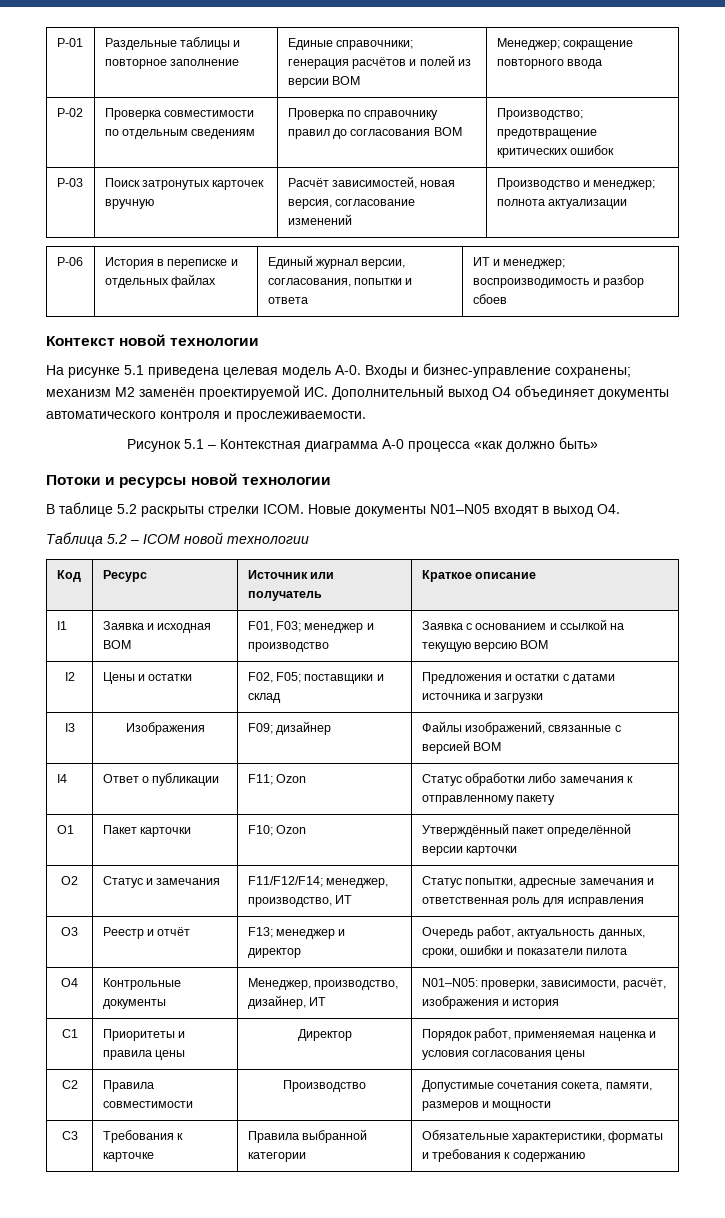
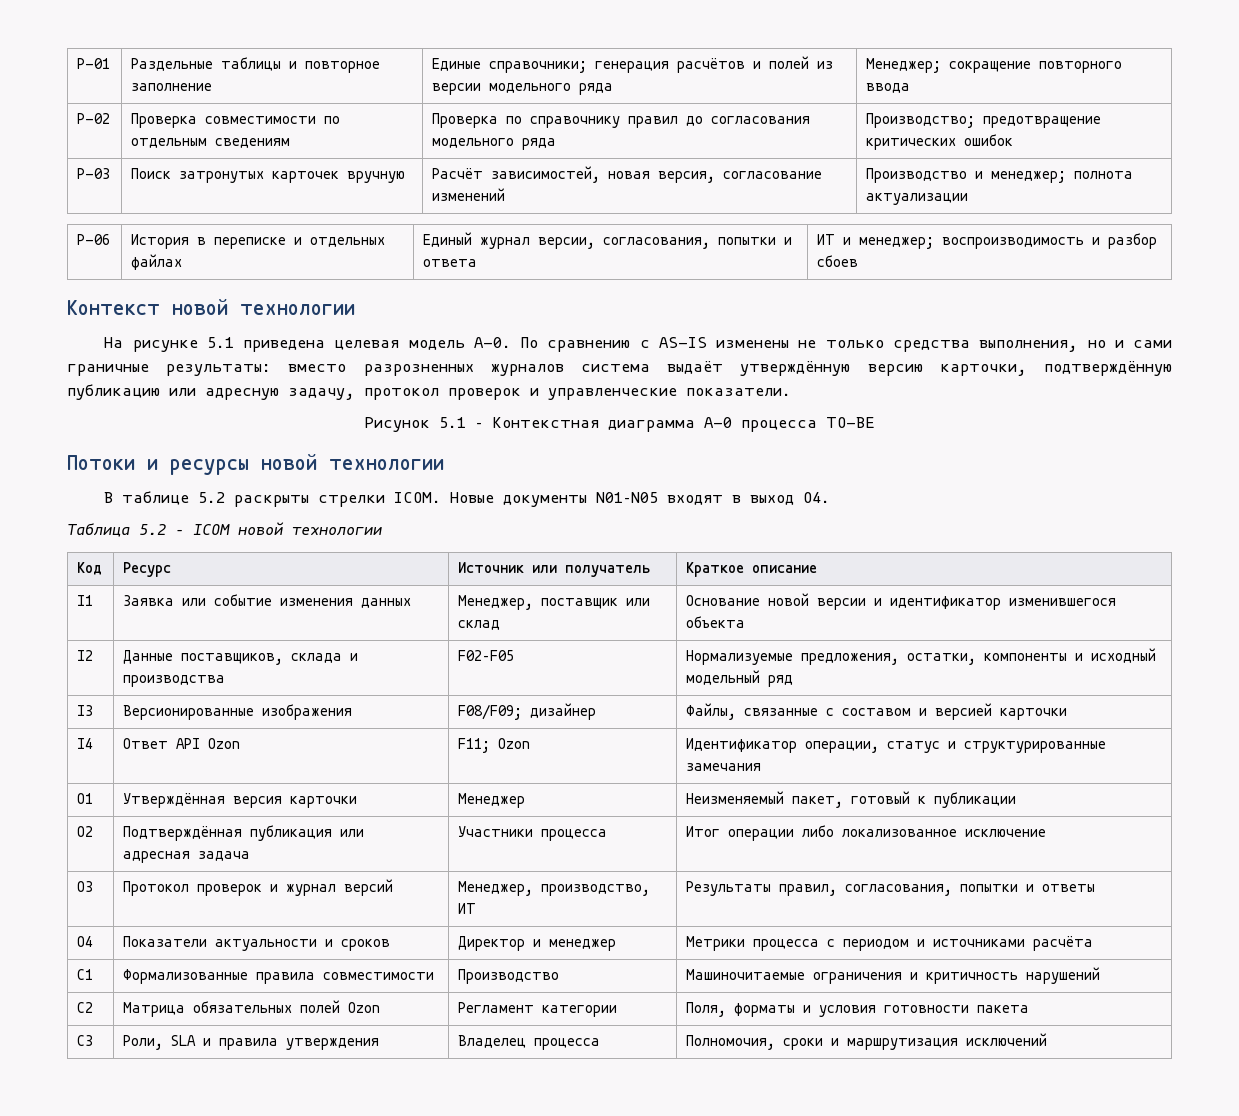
[331,76,360,85] BOM -> [489,83,614,95] модельного ряда
[433,127,462,136] BOM -> [432,138,557,150] модельного ряда
[365,363,631,378] [46,385,669,400] [46,411,366,422] Входы и бизнес-управление сохранены; механизм M2 заменён проектируемой ИС. Дополнительный выход O4 объединяет документы автоматического контроля и прослеживаемости. -> [520,337,1173,352] [67,361,1173,376] [67,384,791,400] По сравнению с AS-IS изменены не только средства выполнения, но и сами граничные результаты: вместо разрозненных журналов система выдаёт утверждённую версию карточки, подтверждённую публикацию или адресную задачу, протокол проверок и управленческие показатели.
[474,437,598,452] «как должно быть» -> [826,417,875,428] TO-BE
[146,623,212,633] [102,640,131,649] [247,621,374,633] [247,642,329,652] [421,619,625,630] [421,640,549,652] [64,672,75,681] [102,672,193,684] [247,672,384,684] [247,693,281,703] [421,672,616,684] [421,693,544,703] [64,723,75,732] [125,722,205,735] [247,721,331,735] [421,721,621,735] [421,740,501,754] и исходная BOM | F01, F03; менеджер и производство | Заявка с основанием и ссылкой на текущую версию BOM // I2 | Цены и остатки | F02, F05; поставщики и склад | Предложения и остатки с датами источника и загрузки // I3 | Изображения | F09; дизайнер | Файлы изображений, связанные с версией BOM -> [182,594,412,608] [458,595,651,610] [458,620,501,630] [686,593,1117,610] [686,616,746,628] [77,650,94,661] [123,650,359,665] [123,675,226,687] [458,650,515,661] [686,648,1157,665] [686,670,794,687] [77,705,94,716] [123,704,353,720] [458,703,597,720] [686,703,1068,720] или событие изменения данных | Менеджер, поставщик или склад | Основание новой версии и идентификатор изменившегося объекта // I2 | Данные поставщиков, склада и производства | F02–F05 | Нормализуемые предложения, остатки, компоненты и исходный модельный ряд // I3 | Версионированные изображения | F08/F09; дизайнер | Файлы, связанные с составом и версией карточки
[141,773,220,786] о публикации -> [176,738,241,749] API Ozon
[421,773,634,786] [421,795,555,805] Статус обработки либо замечания к отправленному пакету -> [686,738,1107,753] [686,763,762,771] Идентификатор операции, статус и структурированные замечания
[102,825,137,834] Пакет -> [123,793,283,808] Утверждённая версия
[247,825,306,836] [421,823,632,837] [421,846,517,856] [61,876,78,885] [102,876,221,888] [247,876,388,888] [247,895,352,907] [421,876,655,888] [421,897,644,907] [61,927,78,936] [102,927,191,939] [247,927,346,939] [247,948,301,958] [421,926,645,939] [421,945,628,958] [61,978,78,987] [102,978,181,990] [102,999,166,1009] [247,978,398,990] [247,995,326,1009] [421,978,666,990] [421,996,560,1009] [61,1029,78,1038] [102,1029,185,1041] [102,1050,185,1060] [297,1029,352,1041] [421,1028,657,1041] [421,1050,586,1060] [61,1080,78,1089] [102,1080,154,1092] [102,1101,193,1108] [283,1080,366,1092] [421,1080,652,1092] [421,1101,552,1111] [61,1131,78,1140] [102,1130,183,1143] [102,1152,154,1162] [247,1129,367,1143] [247,1152,306,1162] [421,1130,664,1143] [421,1149,585,1162] F10; Ozon | Утверждённый пакет определённой версии карточки // O2 | Статус и замечания | F11/F12/F14; менеджер, производство, ИТ | Статус попытки, адресные замечания и ответственная роль для исправления // O3 | Реестр и отчёт | F13; менеджер и директор | Очередь работ, актуальность данных, сроки, ошибки и показатели пилота // O4 | Контрольные документы | Менеджер, производство, дизайнер, ИТ | N01–N05: проверки, зависимости, расчёт, изображения и история // C1 | Приоритеты и правила цены | Директор | Порядок работ, применяемая наценка и условия согласования цены // C2 | Правила совместимости | Производство | Допустимые сочетания сокета, памяти, размеров и мощности // C3 | Требования к карточке | Правила выбранной категории | Обязательные характеристики, форматы и требования к содержанию -> [458,793,526,808] [686,791,1017,808] [77,826,94,837] [123,825,365,841] [123,851,251,863] [458,826,608,841] [686,825,1047,841] [77,881,94,892] [123,879,394,896] [458,881,651,896] [458,903,477,914] [686,881,1096,896] [77,936,94,947] [123,936,391,951] [458,936,617,951] [686,936,1094,951] [77,969,94,980] [123,969,435,984] [458,969,560,984] [686,967,1101,984] [77,1002,94,1013] [123,1000,381,1017] [458,1002,618,1017] [686,1002,1030,1017] [77,1035,94,1046] [123,1035,380,1050] [458,1035,601,1050] [686,1033,1048,1050] Менеджер | Неизменяемый пакет, готовый к публикации // O2 | Подтверждённая публикация или адресная задача | Участники процесса | Итог операции либо локализованное исключение // O3 | Протокол проверок и журнал версий | Менеджер, производство, ИТ | Результаты правил, согласования, попытки и ответы // O4 | Показатели актуальности и сроков | Директор и менеджер | Метрики процесса с периодом и источниками расчёта // C1 | Формализованные правила совместимости | Производство | Машиночитаемые ограничения и критичность нарушений // C2 | Матрица обязательных полей Ozon | Регламент категории | Поля, форматы и условия готовности пакета // C3 | Роли, SLA и правила утверждения | Владелец процесса | Полномочия, сроки и маршрутизация исключений

